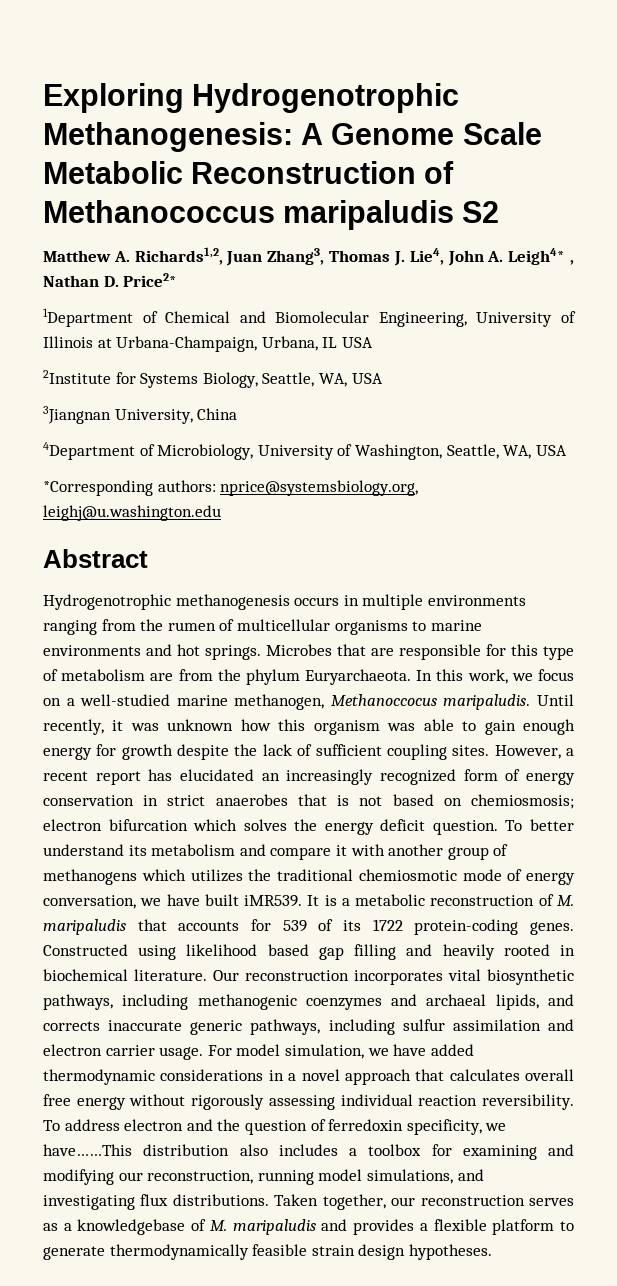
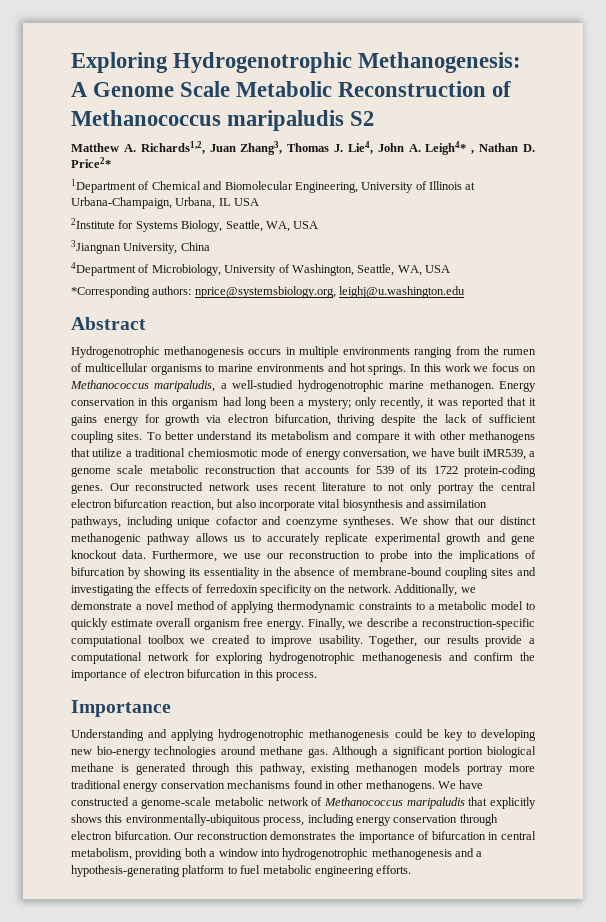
[266,644,574,660] [43,669,412,685] Microbes that are responsible for this type of metabolism are from the phylum Euryarchaeota. -> (407, 369) none
[467,669,508,684] work, -> [444,363,471,372] work
[66,694,574,710] [43,719,575,735] [43,744,173,760] a well-studied marine methanogen, Methanoccocus maripaludis. Until recently, it was unknown how this organism was able to gain enough energy for growth -> [70,380,536,392] [71,397,536,409] [71,414,376,426] Methanococcus maripaludis, a well-studied hydrogenotrophic marine methanogen. Energy conservation in this organism had long been a mystery; only recently, it was reported that it gains energy for growth via electron bifurcation, thriving
[494,745,575,759] [43,769,575,785] [43,794,574,809] [43,819,498,835] However, a recent report has elucidated an increasingly recognized form of energy conservation in strict anaerobes that is not based on chemiosmosis; electron bifurcation which solves the energy deficit question. -> (143, 436) none
[388,844,509,860] [43,869,272,885] another group of methanogens which utilizes the -> [439,431,535,443] [71,448,132,457] other methanogens that utilize a
[244,894,574,907] [43,919,126,935] iMR539. It is a metabolic reconstruction of M. maripaludis -> [482,449,535,460] [71,465,276,477] iMR539, a genome scale metabolic reconstruction
[43,944,575,960] [43,969,574,985] [43,994,574,1010] [43,1019,575,1035] [43,1044,474,1060] [43,1069,574,1085] [43,1094,574,1110] [43,1119,507,1135] [43,1144,574,1160] [43,1169,484,1185] [43,1194,574,1210] [43,1219,575,1235] [43,1244,492,1260] Constructed using likelihood based gap filling and heavily rooted in biochemical literature. Our reconstruction incorporates vital biosynthetic pathways, including methanogenic coenzymes and archaeal lipids, and corrects inaccurate generic pathways, including sulfur assimilation and electron carrier usage. For model simulation, we have added thermodynamic considerations in a novel approach that calculates overall free energy without rigorously assessing individual reaction reversibility. To address electron and the question of ferredoxin specificity, we have……This distribution also includes a toolbox for examining and modifying our reconstruction, running model simulations, and investigating flux distributions. Taken together, our reconstruction serves as a knowledgebase of M. maripaludis and provides a flexible platform to generate thermodynamically feasible strain design hypotheses. -> [109,482,536,494] [71,499,488,511] [71,516,536,528] [71,533,535,545] [71,550,536,562] [71,567,536,579] [71,584,476,596] [71,601,535,613] [71,618,535,630] [71,635,535,647] [71,652,535,664] [71,669,318,681] [71,700,171,717] [71,729,536,741] [71,746,536,758] [71,763,535,775] [71,780,484,792] [71,797,536,809] [71,814,498,826] [71,831,537,843] [71,848,483,860] [71,865,412,877] Our reconstructed network uses recent literature to not only portray the central electron bifurcation reaction, but also incorporate vital biosynthesis and assimilation pathways, including unique cofactor and coenzyme syntheses. We show that our distinct methanogenic pathway allows us to accurately replicate experimental growth and gene knockout data. Furthermore, we use our reconstruction to probe into the implications of bifurcation by showing its essentiality in the absence of membrane-bound coupling sites and investigating the effects of ferredoxin specificity on the network. Additionally, we demonstrate a novel method of applying thermodynamic constraints to a metabolic model to quickly estimate overall organism free energy. Finally, we describe a reconstruction-specific computational toolbox we created to improve usability. Together, our results provide a computational network for exploring hydrogenotrophic methanogenesis and confirm the importance of electron bifurcation in this process. // Importance // Understanding and applying hydrogenotrophic methanogenesis could be key to developing new bio-energy technologies around methane gas. Although a significant portion biological methane is generated through this pathway, existing methanogen models portray more traditional energy conservation mechanisms found in other methanogens. We have constructed a genome-scale metabolic network of Methanococcus maripaludis that explicitly shows this environmentally-ubiquitous process, including energy conservation through electron bifurcation. Our reconstruction demonstrates the importance of bifurcation in central metabolism, providing both a window into hydrogenotrophic methanogenesis and a hypothesis-generating platform to fuel metabolic engineering efforts.

